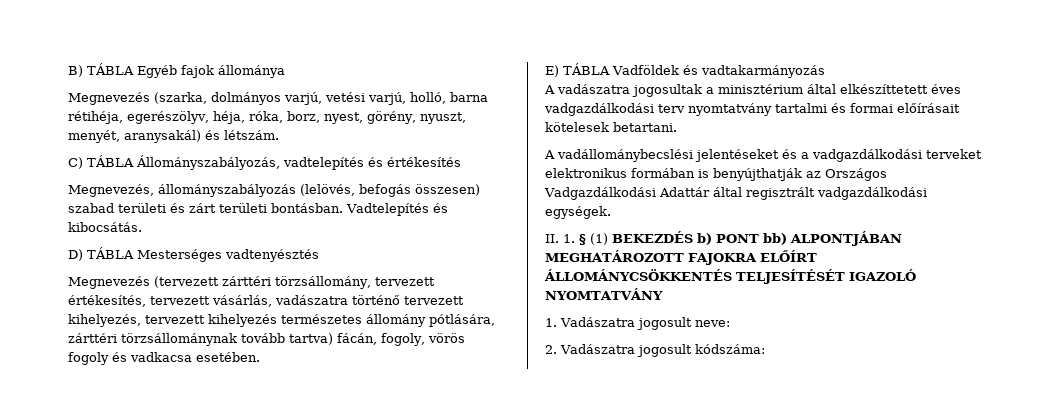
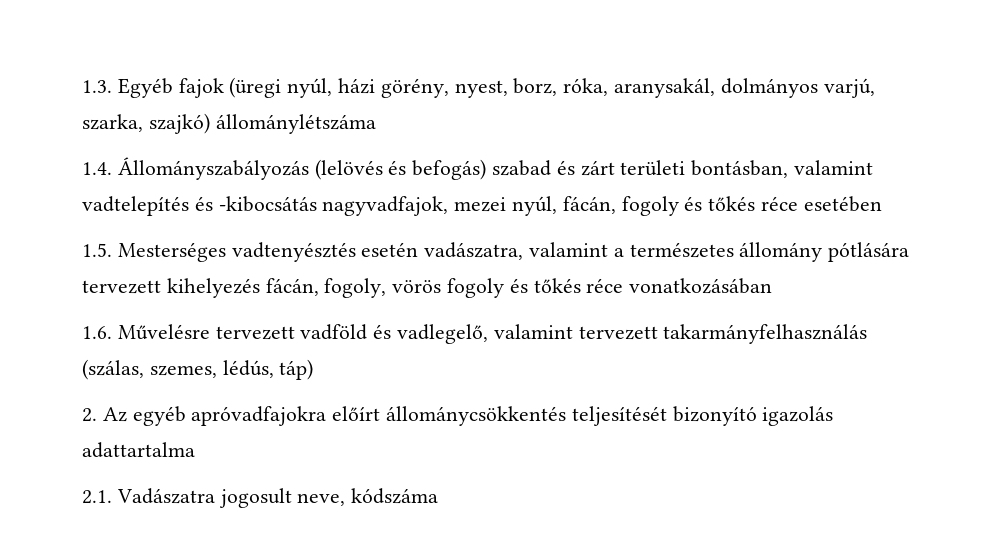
[68,63,285,78] [68,92,488,105] [68,111,466,124] [68,130,279,143] [68,155,461,170] [68,184,480,197] [68,203,448,216] [68,222,142,232] [68,247,319,262] [68,276,435,289] [68,295,464,307] [68,314,495,327] [68,333,333,346] B) TÁBLA Egyéb fajok állománya // Megnevezés (szarka, dolmányos varjú, vetési varjú, holló, barna rétihéja, egerészölyv, héja, róka, borz, nyest, görény, nyuszt, menyét, aranysakál) és létszám. // C) TÁBLA Állományszabályozás, vadtelepítés és értékesítés // Megnevezés, állományszabályozás (lelövés, befogás összesen) szabad területi és zárt területi bontásban. Vadtelepítés és kibocsátás. // D) TÁBLA Mesterséges vadtenyésztés // Megnevezés (tervezett zárttéri törzsállomány, tervezett értékesítés, tervezett vásárlás, vadászatra történő tervezett kihelyezés, tervezett kihelyezés természetes állomány pótlására, zárttéri törzsállománynak tovább tartva) -> [82,77,875,98] [82,113,376,134] [82,157,874,180] [82,196,882,216] [82,242,910,262] [82,278,260,298] 1.3. Egyéb fajok (üregi nyúl, házi görény, nyest, borz, róka, aranysakál, dolmányos varjú, szarka, szajkó) állománylétszáma // 1.4. Állományszabályozás (lelövés és befogás) szabad és zárt területi bontásban, valamint vadtelepítés és -kibocsátás nagyvadfajok, mezei nyúl, fácán, fogoly és tőkés réce esetében // 1.5. Mesterséges vadtenyésztés esetén vadászatra, valamint a természetes állomány pótlására tervezett kihelyezés
[130,352,260,362] [545,63,825,78] [544,84,961,97] [544,103,960,116] [545,122,677,132] [544,149,982,162] [545,168,887,181] [544,187,927,200] [545,206,611,219] [545,231,902,246] [545,250,817,265] [544,269,916,284] [545,288,663,300] [545,317,730,330] [545,344,765,357] vadkacsa esetében. // E) TÁBLA Vadföldek és vadtakarmányozás // A vadászatra jogosultak a minisztérium által elkészíttetett éves vadgazdálkodási terv nyomtatvány tartalmi és formai előírásait kötelesek betartani. // A vadállománybecslési jelentéseket és a vadgazdálkodási terveket elektronikus formában is benyújthatják az Országos Vadgazdálkodási Adattár által regisztrált vadgazdálkodási egységek. // II. 1. § (1) BEKEZDÉS b) PONT bb) ALPONTJÁBAN MEGHATÁROZOTT FAJOKRA ELŐÍRT ÁLLOMÁNYCSÖKKENTÉS TELJESÍTÉSÉT IGAZOLÓ NYOMTATVÁNY // 1. Vadászatra jogosult neve: // 2. Vadászatra jogosult kódszáma: -> [533,278,773,294] [82,324,868,344] [82,359,314,380] [82,406,834,426] [82,442,195,458] [82,488,439,508] tőkés réce vonatkozásában // 1.6. Művelésre tervezett vadföld és vadlegelő, valamint tervezett takarmányfelhasználás (szálas, szemes, lédús, táp) // 2. Az egyéb apróvadfajokra előírt állománycsökkentés teljesítését bizonyító igazolás adattartalma // 2.1. Vadászatra jogosult neve, kódszáma

